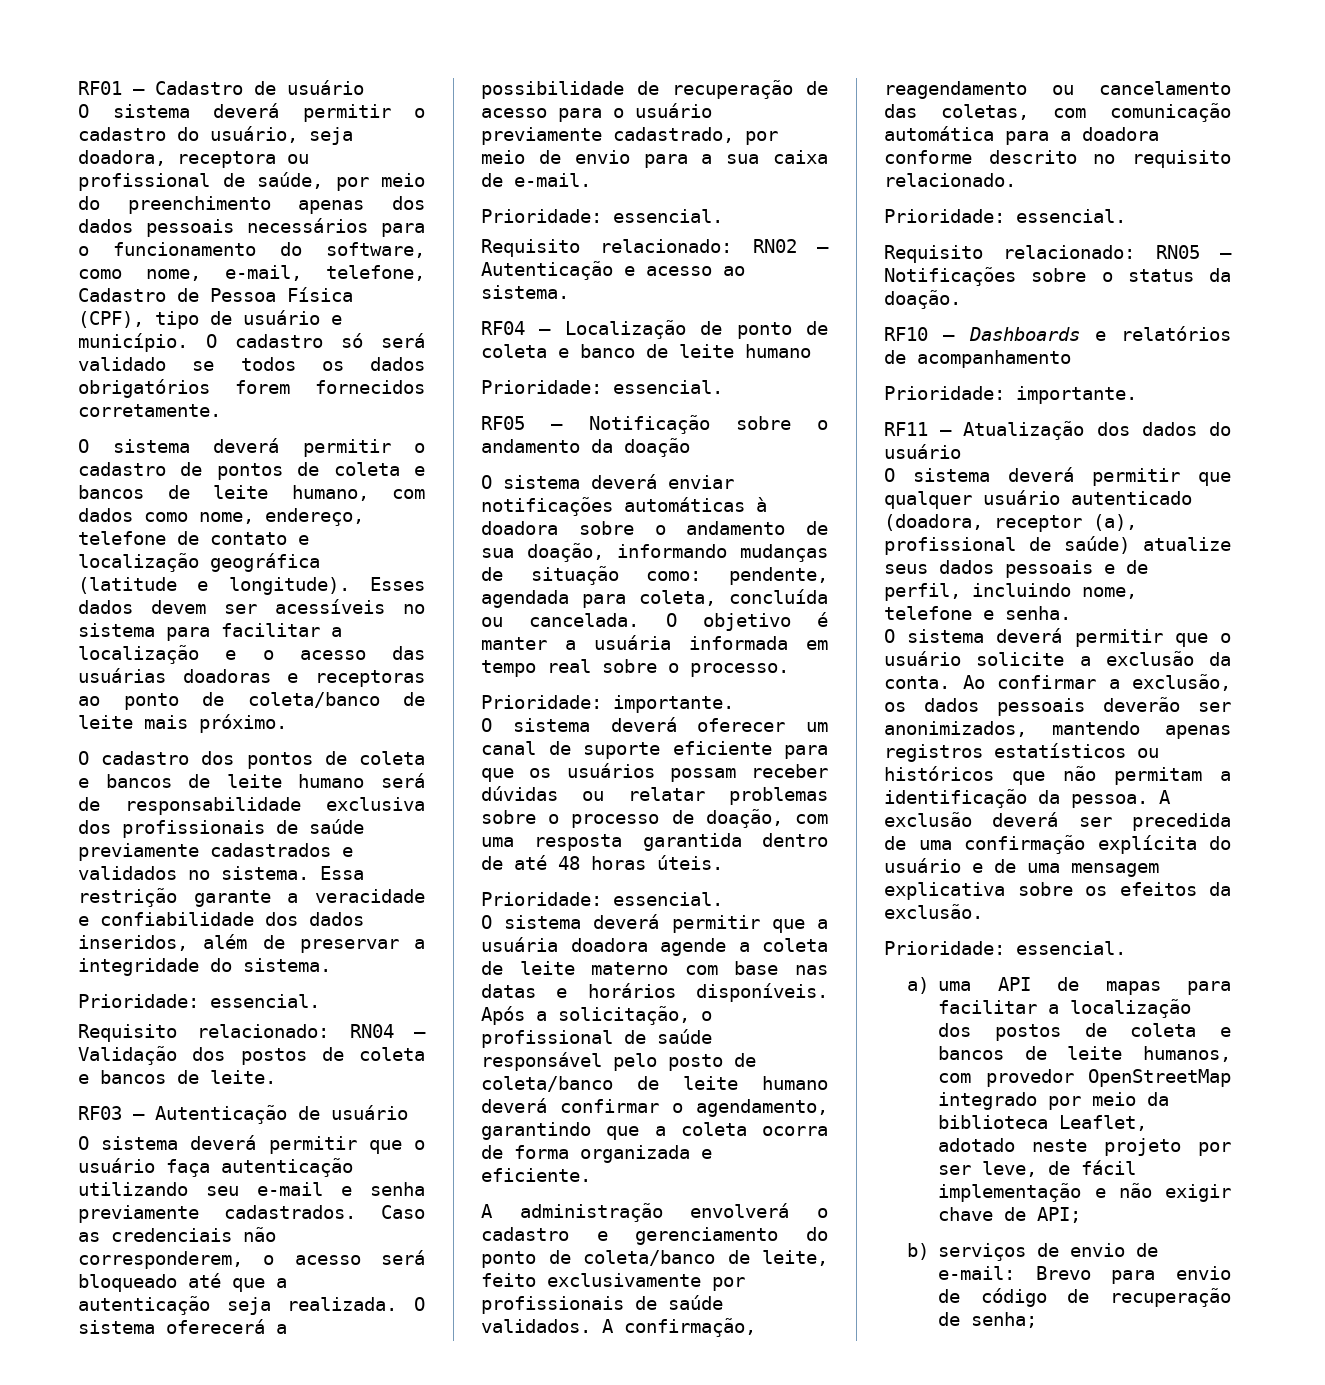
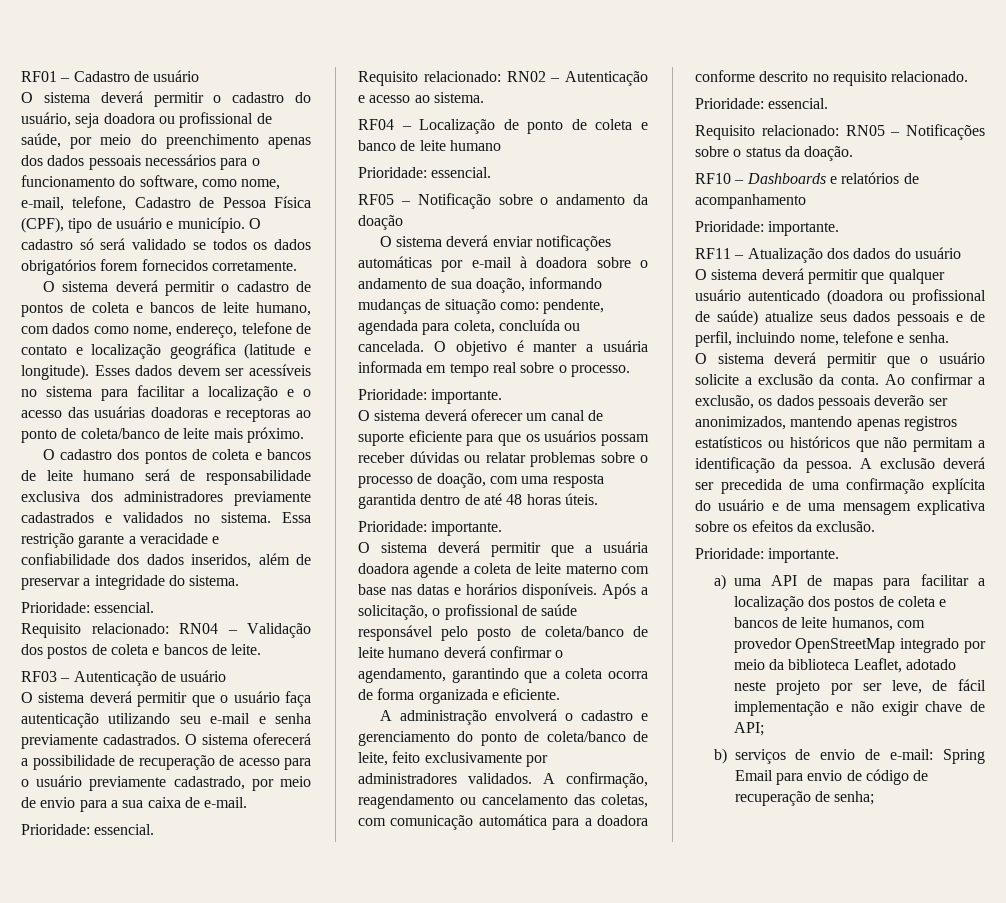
[78,150,276,168] doadora, receptora -> [103,113,155,124] doadora
[122,819,364,838] profissionais de saúde -> [124,491,223,502] administradores
[381,1205,425,1219] [78,1227,276,1242] [78,1250,425,1269] [78,1273,287,1292] [78,1296,398,1315] Caso as credenciais não corresponderem, o acesso será bloqueado até que a autenticação seja realizada. -> (180, 739) none
(745, 504) none -> [441,257,512,272] por e-mail
[613,892,723,906] essencial. -> [431,521,503,536] importante.
[481,1295,723,1314] profissionais de saúde -> [358,773,457,784] administradores
[884,514,1137,532] (doadora, receptor (a), -> [826,289,906,305] (doadora ou
[1016,941,1126,955] essencial. -> [768,548,840,563] importante.
[1035,1266,1091,1280] Brevo -> [943,749,985,764] [734,770,773,781] Spring Email

